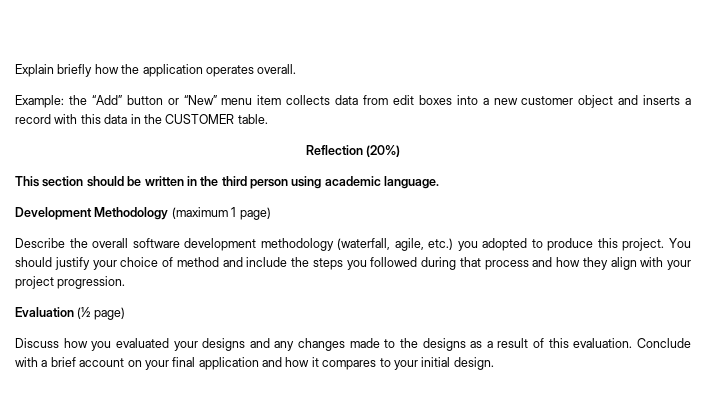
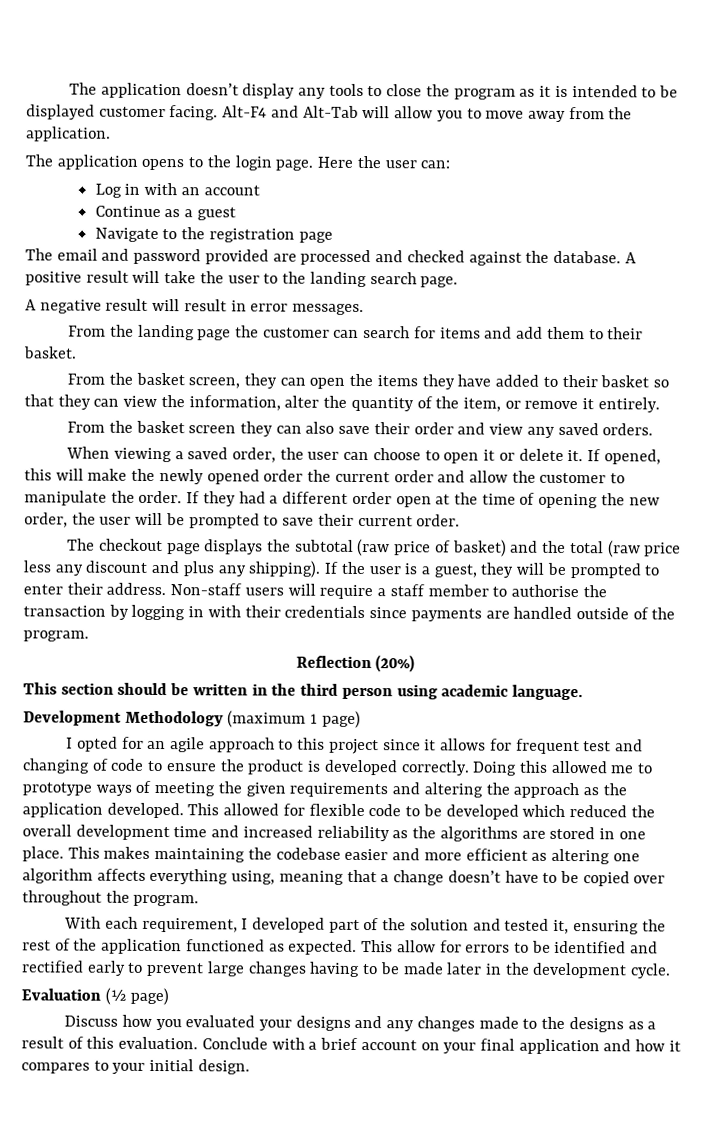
[15,64,297,77] [15,95,691,108] [15,114,268,124] Explain briefly how the application operates overall. // Example: the “Add” button or “New” menu item collects data from edit boxes into a new customer object and inserts a record with this data in the CUSTOMER table. -> [69,82,678,100] [26,104,633,122] [26,126,111,142] [25,154,451,171] [94,182,260,198] [94,205,236,221] [94,227,333,243] [25,248,637,266] [25,270,459,288] [25,298,365,316] [68,324,644,341] [23,346,77,359] [67,372,669,390] [24,394,660,413] [67,420,654,438] [66,446,661,465] [24,468,626,485] [24,490,660,509] [24,512,461,529] [67,538,682,558] [23,560,660,579] [23,582,607,600] [23,604,676,622] [23,630,89,642] The application doesn’t display any tools to close the program as it is intended to be displayed customer facing. Alt-F4 and Alt-Tab will allow you to move away from the application. // The application opens to the login page. Here the user can: // Log in with an account // Continue as a guest // Navigate to the registration page // The email and password provided are processed and checked against the database. A positive result will take the user to the landing search page. // A negative result will result in error messages. // From the landing page the customer can search for items and add them to their basket. // From the basket screen, they can open the items they have added to their basket so that they can view the information, alter the quantity of the item, or remove it entirely. // From the basket screen they can also save their order and view any saved orders. // When viewing a saved order, the user can choose to open it or delete it. If opened, this will make the newly opened order the current order and allow the customer to manipulate the order. If they had a different order open at the time of opening the new order, the user will be prompted to save their current order. // The checkout page displays the subtotal (raw price of basket) and the total (raw price less any discount and plus any shipping). If the user is a guest, they will be prompted to enter their address. Non-staff users will require a staff member to authorise the transaction by logging in with their credentials since payments are handled outside of the program.
[15,238,691,251] [15,257,691,270] [15,276,126,289] Describe the overall software development methodology (waterfall, agile, etc.) you adopted to produce this project. You should justify your choice of method and include the steps you followed during that process and how they align with your project progression. -> [66,736,643,755] [22,758,654,776] [22,780,627,799] [22,802,655,820] [22,824,646,842] [22,846,640,865] [22,868,666,887] [22,890,200,907] [64,916,666,935] [22,938,659,955] [21,960,672,979] I opted for an agile approach to this project since it allows for frequent test and changing of code to ensure the product is developed correctly. Doing this allowed me to prototype ways of meeting the given requirements and altering the approach as the application developed. This allowed for flexible code to be developed which reduced the overall development time and increased reliability as the algorithms are stored in one place. This makes maintaining the codebase easier and more efficient as altering one algorithm affects everything using, meaning that a change doesn’t have to be copied over throughout the program. // With each requirement, I developed part of the solution and tested it, ensuring the rest of the application functioned as expected. This allow for errors to be identified and rectified early to prevent large changes having to be made later in the development cycle.

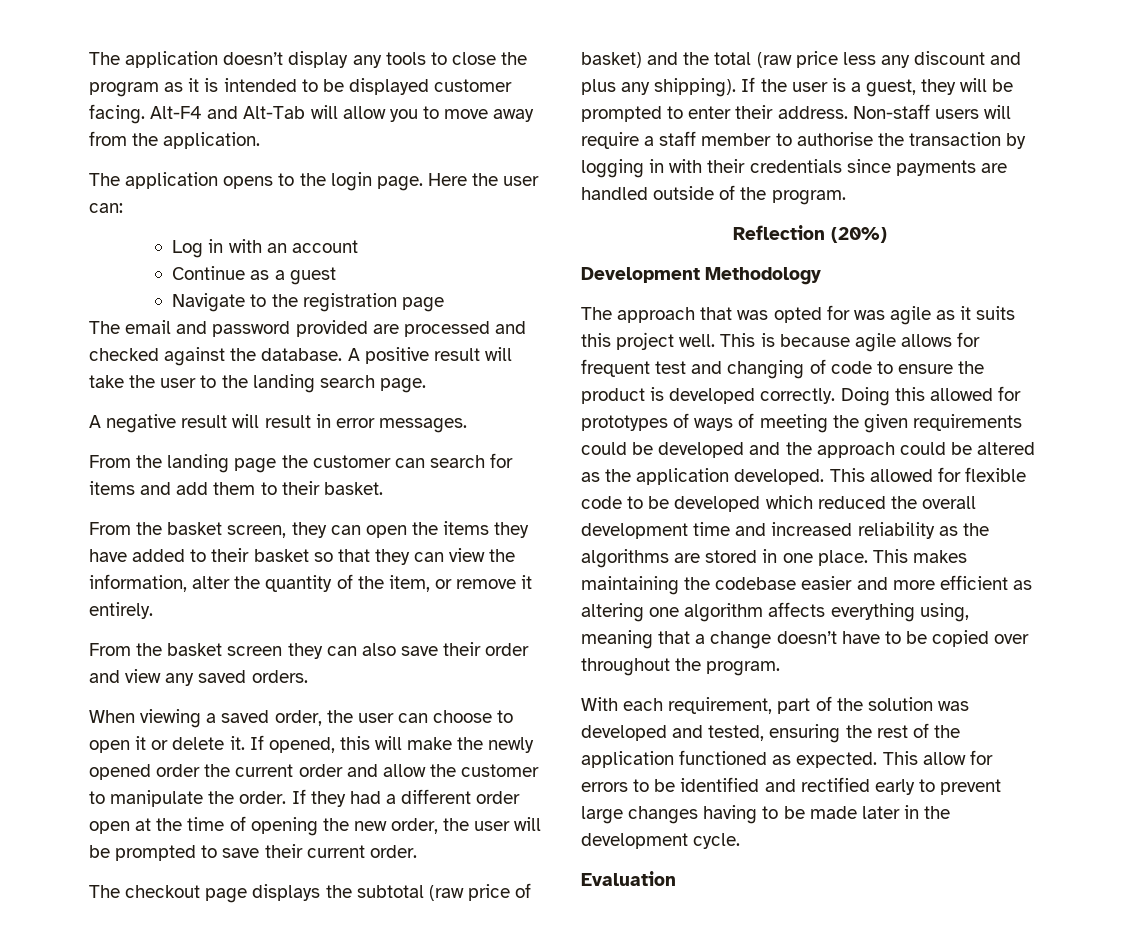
[23,682,583,701] [23,710,361,728] [66,736,437,755] This section should be written in the third person using academic language. // Development Methodology (maximum 1 page) // I opted for an agile approach to this project since it -> [581,267,822,285] [581,305,1016,325] [581,332,896,352] Development Methodology // The approach that was opted for was agile as it suits this project well. This is because agile
[610,763,654,774] [22,782,92,796] me to prototype -> [997,386,1021,401] [581,413,690,431] for prototypes of
[392,782,580,799] and altering the approach -> [581,442,1036,458] could be developed and the approach could be altered
[241,917,326,933] I developed -> (773, 705) none
[472,918,570,935] and tested it, -> [937,701,969,711] [581,725,765,741] was developed and tested,
[104,987,170,1006] [64,1014,657,1033] [21,1036,681,1055] [21,1058,250,1075] (½ page) // Discuss how you evaluated your designs and any changes made to the designs as a result of this evaluation. Conclude with a brief account on your final application and how it compares to your initial design. -> (676, 878) none

